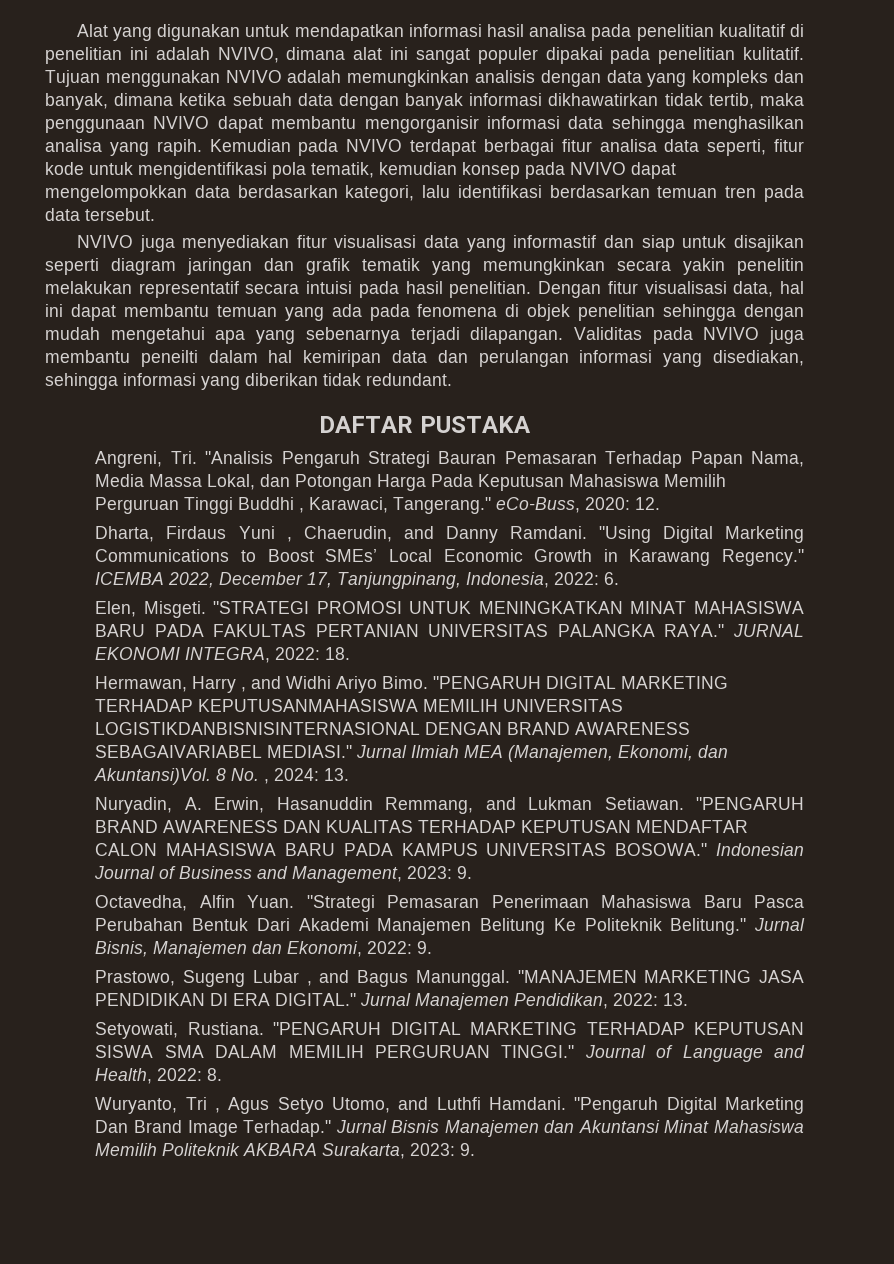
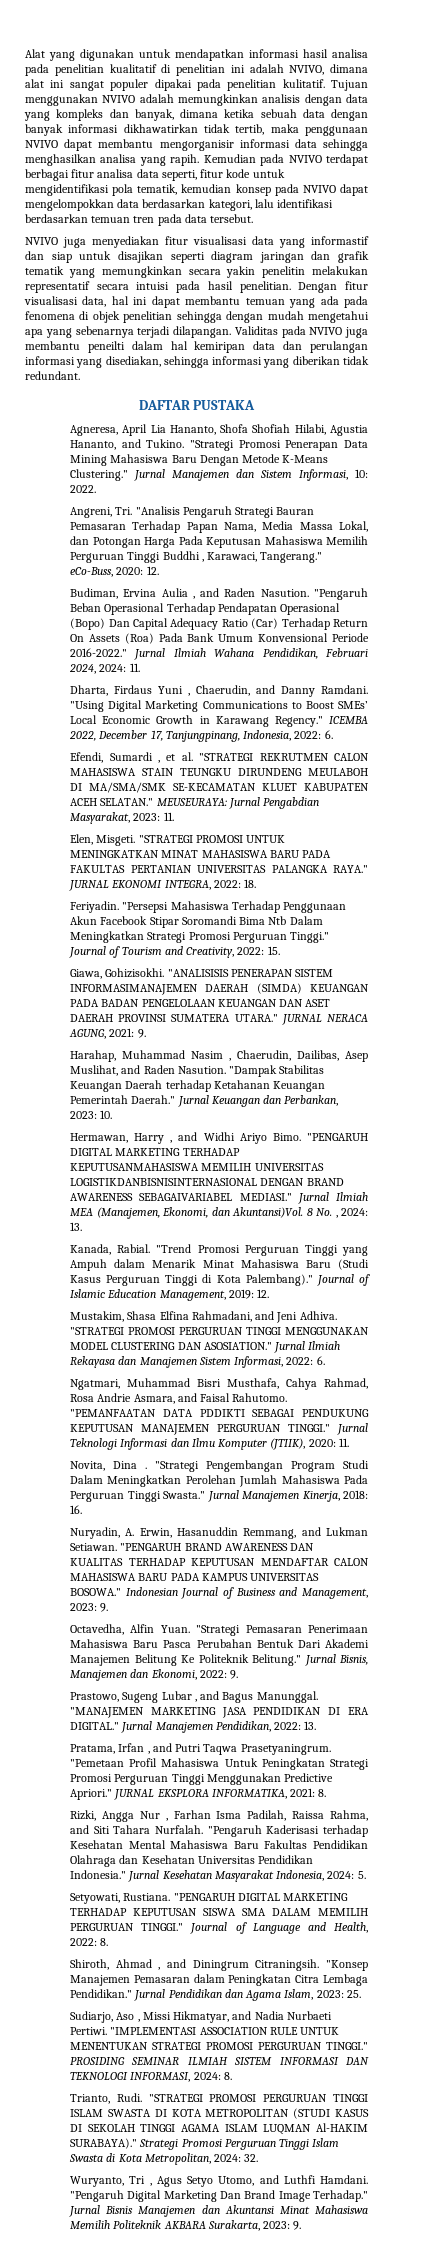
(531, 424) none -> [70,424,369,436] [70,439,369,451] [70,454,329,466] [70,469,368,481] [70,485,97,493] // Agneresa, April Lia Hananto, Shofa Shofiah Hilabi, Agustia Hananto, and Tukino. "Strategi Promosi Penerapan Data Mining Mahasiswa Baru Dengan Metode K-Means Clustering." Jurnal Manajemen dan Sistem Informasi, 10: 2022.
(661, 503) none -> [70,588,369,600] [70,603,341,615] [70,618,368,630] [70,633,370,644] [70,648,368,660] [69,663,140,674] // Budiman, Ervina Aulia , and Raden Nasution. "Pengaruh Beban Operasional Terhadap Pendapatan Operasional (Bopo) Dan Capital Adequacy Ratio (Car) Terhadap Return On Assets (Roa) Pada Bank Umum Konvensional Periode 2016-2022." Jurnal Ilmiah Wahana Pendidikan, Februari 2024, 2024: 11.
(620, 578) none -> [70,752,369,763] [70,768,369,776] [70,782,370,793] [70,797,320,809] [70,812,174,824] // Efendi, Sumardi , et al. "STRATEGI REKRUTMEN CALON MAHASISWA STAIN TEUNGKU DIRUNDENG MEULABOH DI MA/SMA/SMK SE-KECAMATAN KLUET KABUPATEN ACEH SELATAN." MEUSEURAYA: Jurnal Pengabdian Masyarakat, 2023: 11.
(351, 653) none -> [70,901,347,913] [70,916,323,928] [70,931,330,943] [69,946,280,958] [70,968,334,979] [70,983,369,995] [70,999,331,1007] [70,1014,368,1025] [69,1028,146,1039] [70,1050,368,1062] [70,1065,325,1077] [70,1080,326,1092] [70,1095,339,1107] [70,1110,113,1119] // Feriyadin. "Persepsi Mahasiswa Terhadap Penggunaan Akun Facebook Stipar Soromandi Bima Ntb Dalam Meningkatkan Strategi Promosi Perguruan Tinggi." Journal of Tourism and Creativity, 2022: 15. // Giawa, Gohizisokhi. "ANALISISIS PENERAPAN SISTEM INFORMASIMANAJEMEN DAERAH (SIMDA) KEUANGAN PADA BADAN PENGELOLAAN KEUANGAN DAN ASET DAERAH PROVINSI SUMATERA UTARA." JURNAL NERACA AGUNG, 2021: 9. // Harahap, Muhammad Nasim , Chaerudin, Dailibas, Asep Muslihat, and Raden Nasution. "Dampak Stabilitas Keuangan Daerah terhadap Ketahanan Keuangan Pemerintah Daerah." Jurnal Keuangan dan Perbankan, 2023: 10.
(350, 774) none -> [70,1244,368,1256] [70,1259,369,1271] [70,1274,370,1286] [70,1289,270,1301] [70,1311,337,1323] [70,1327,370,1335] [70,1341,341,1353] [70,1356,325,1368] [70,1378,369,1390] [70,1393,288,1404] [70,1409,370,1417] [70,1423,369,1435] [70,1438,349,1450] [70,1460,369,1472] [70,1475,368,1487] [70,1490,368,1502] [70,1505,83,1514] // Kanada, Rabial. "Trend Promosi Perguruan Tinggi yang Ampuh dalam Menarik Minat Mahasiswa Baru (Studi Kasus Perguruan Tinggi di Kota Palembang)." Journal of Islamic Education Management, 2019: 12. // Mustakim, Shasa Elfina Rahmadani, and Jeni Adhiva. "STRATEGI PROMOSI PERGURUAN TINGGI MENGGUNAKAN MODEL CLUSTERING DAN ASOSIATION." Jurnal Ilmiah Rekayasa dan Manajemen Sistem Informasi, 2022: 6. // Ngatmari, Muhammad Bisri Musthafa, Cahya Rahmad, Rosa Andrie Asmara, and Faisal Rahutomo. "PEMANFAATAN DATA PDDIKTI SEBAGAI PENDUKUNG KEPUTUSAN MANAJEMEN PERGURUAN TINGGI." Jurnal Teknologi Informasi dan Ilmu Komputer (JTIIK), 2020: 11. // Novita, Dina . "Strategi Pengembangan Program Studi Dalam Meningkatkan Perolehan Jumlah Mahasiswa Pada Perguruan Tinggi Swasta." Jurnal Manajemen Kinerja, 2018: 16.
(689, 999) none -> [70,1743,331,1755] [70,1758,369,1770] [70,1773,334,1785] [70,1788,327,1800] [70,1810,368,1822] [70,1825,369,1837] [70,1840,368,1849] [70,1855,314,1867] [70,1870,366,1882] // Pratama, Irfan , and Putri Taqwa Prasetyaningrum. "Pemetaan Profil Mahasiswa Untuk Peningkatan Strategi Promosi Perguruan Tinggi Menggunakan Predictive Apriori." JURNAL EKSPLORA INFORMATIKA, 2021: 8. // Rizki, Angga Nur , Farhan Isma Padilah, Raissa Rahma, and Siti Tahara Nurfalah. "Pengaruh Kaderisasi terhadap Kesehatan Mental Mahasiswa Baru Fakultas Pendidikan Olahraga dan Kesehatan Universitas Pendidikan Indonesia." Jurnal Kesehatan Masyarakat Indonesia, 2024: 5.
(223, 1074) none -> [70,1959,369,1971] [70,1974,369,1986] [70,1989,361,2001] [70,2011,332,2023] [70,2027,340,2035] [70,2042,369,2050] [70,2057,369,2065] [70,2072,232,2082] [70,2093,369,2104] [70,2108,370,2119] [70,2123,369,2135] [70,2138,340,2150] [69,2153,259,2165] // Shiroth, Ahmad , and Diningrum Citraningsih. "Konsep Manajemen Pemasaran dalam Peningkatan Citra Lembaga Pendidikan." Jurnal Pendidikan dan Agama Islam, 2023: 25. // Sudiarjo, Aso , Missi Hikmatyar, and Nadia Nurbaeti Pertiwi. "IMPLEMENTASI ASSOCIATION RULE UNTUK MENENTUKAN STRATEGI PROMOSI PERGURUAN TINGGI." PROSIDING SEMINAR ILMIAH SISTEM INFORMASI DAN TEKNOLOGI INFORMASI, 2024: 8. // Trianto, Rudi. "STRATEGI PROMOSI PERGURUAN TINGGI ISLAM SWASTA DI KOTA METROPOLITAN (STUDI KASUS DI SEKOLAH TINGGI AGAMA ISLAM LUQMAN Al-HAKIM SURABAYA)." Strategi Promosi Perguruan Tinggi Islam Swasta di Kota Metropolitan, 2024: 32.

